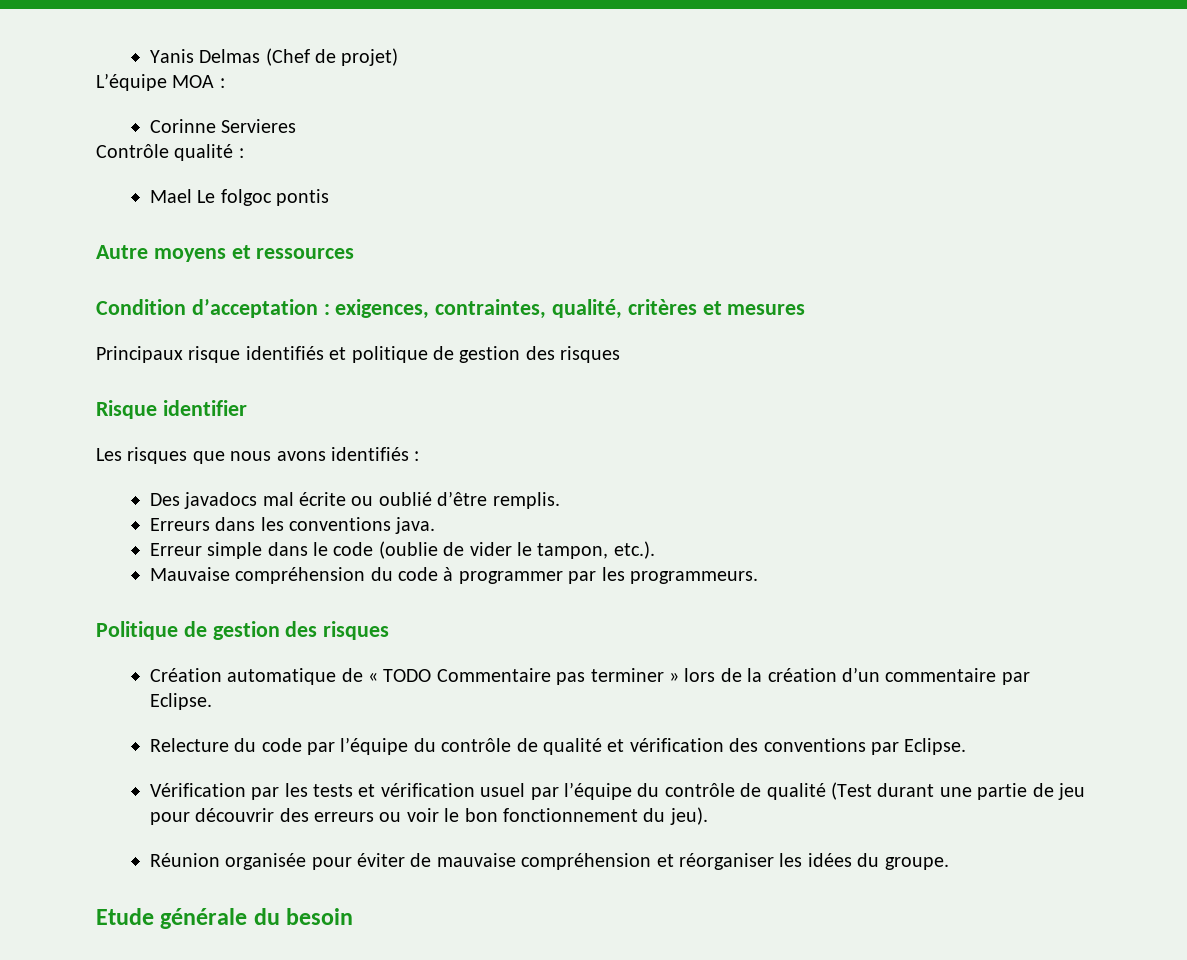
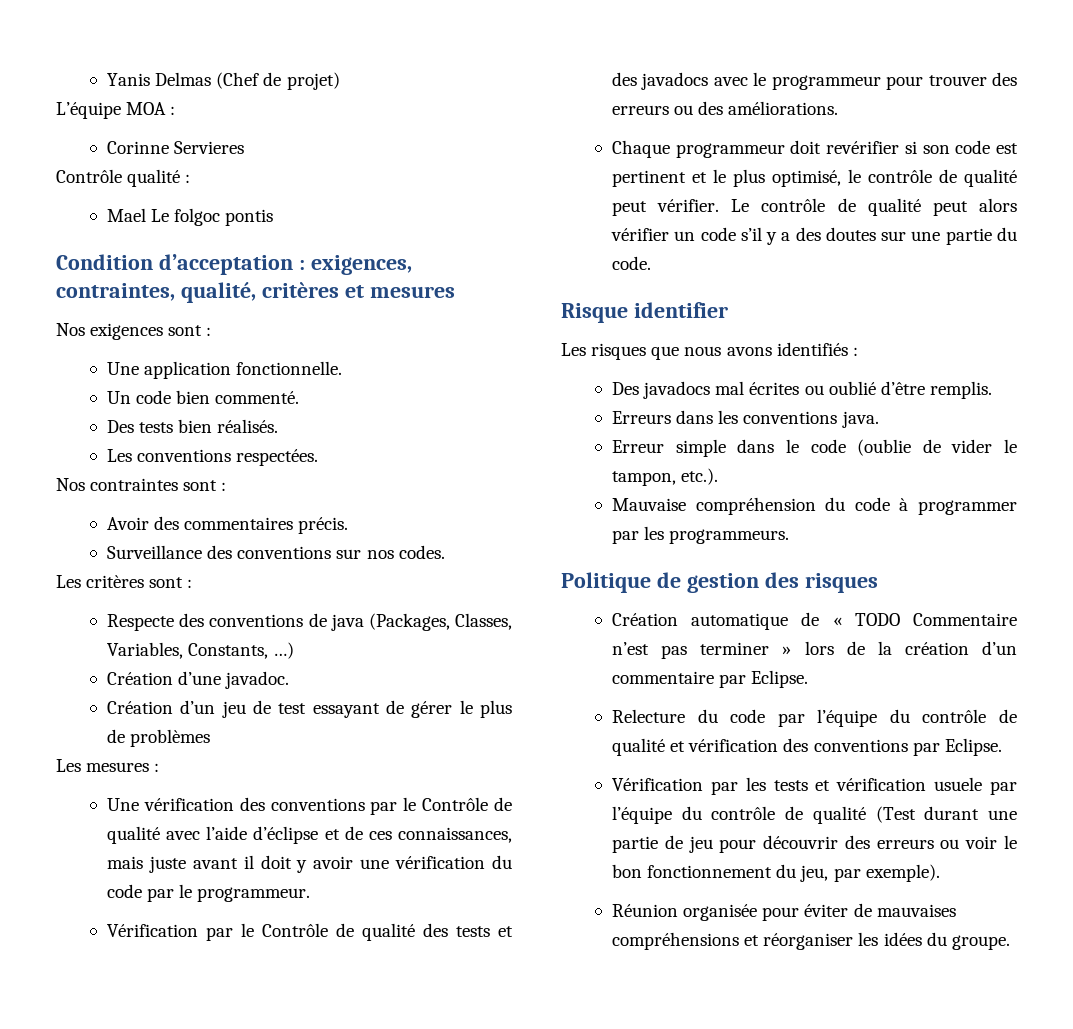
[96,245,355,262] // Autre moyens et ressources -> (274, 217) none
[96,346,621,363] Principaux risque identifiés et politique de gestion des risques -> [56,323,212,340] [107,361,343,379] [107,390,300,404] [107,419,279,433] [107,449,319,466] [56,478,227,491] [107,516,349,534] [107,545,445,559] [56,575,193,588] [107,613,512,631] [107,642,295,659] [107,671,290,689] [107,700,513,718] [107,729,211,747] [56,759,160,772] [107,797,513,815] [107,826,513,844] [107,855,513,873] [107,884,311,902] [107,923,513,941] [612,72,1017,90] [612,101,839,115] [612,140,1018,158] [612,169,1017,187] [612,198,1017,216] [611,227,1017,245] [612,256,652,270] Nos exigences sont : // Une application fonctionnelle. // Un code bien commenté. // Des tests bien réalisés. // Les conventions respectées. // Nos contraintes sont : // Avoir des commentaires précis. // Surveillance des conventions sur nos codes. // Les critères sont : // Respecte des conventions de java (Packages, Classes, Variables, Constants, …) // Création d’une javadoc. // Création d’un jeu de test essayant de gérer le plus de problèmes // Les mesures : // Une vérification des conventions par le Contrôle de qualité avec l’aide d’éclipse et de ces connaissances, mais juste avant il doit y avoir une vérification du code par le programmeur. // Vérification par le Contrôle de qualité des tests et des javadocs avec le programmeur pour trouver des erreurs ou des améliorations. // Chaque programmeur doit revérifier si son code est pertinent et le plus optimisé, le contrôle de qualité peut vérifier. Le contrôle de qualité peut alors vérifier un code s’il y a des doutes sur une partie du code.
[299,492,347,506] écrite -> [749,382,800,395] écrites
(551, 675) none -> [612,642,650,655] n’est
[480,783,526,797] usuel -> [934,777,983,791] usuele
[669,807,708,825] jeu). -> [800,864,940,882] jeu, par exemple).
[436,853,652,870] mauvaise compréhension -> [876,904,956,917] [612,932,740,950] mauvaises compréhensions
[96,908,354,929] // Etude générale du besoin -> (1010, 942) none

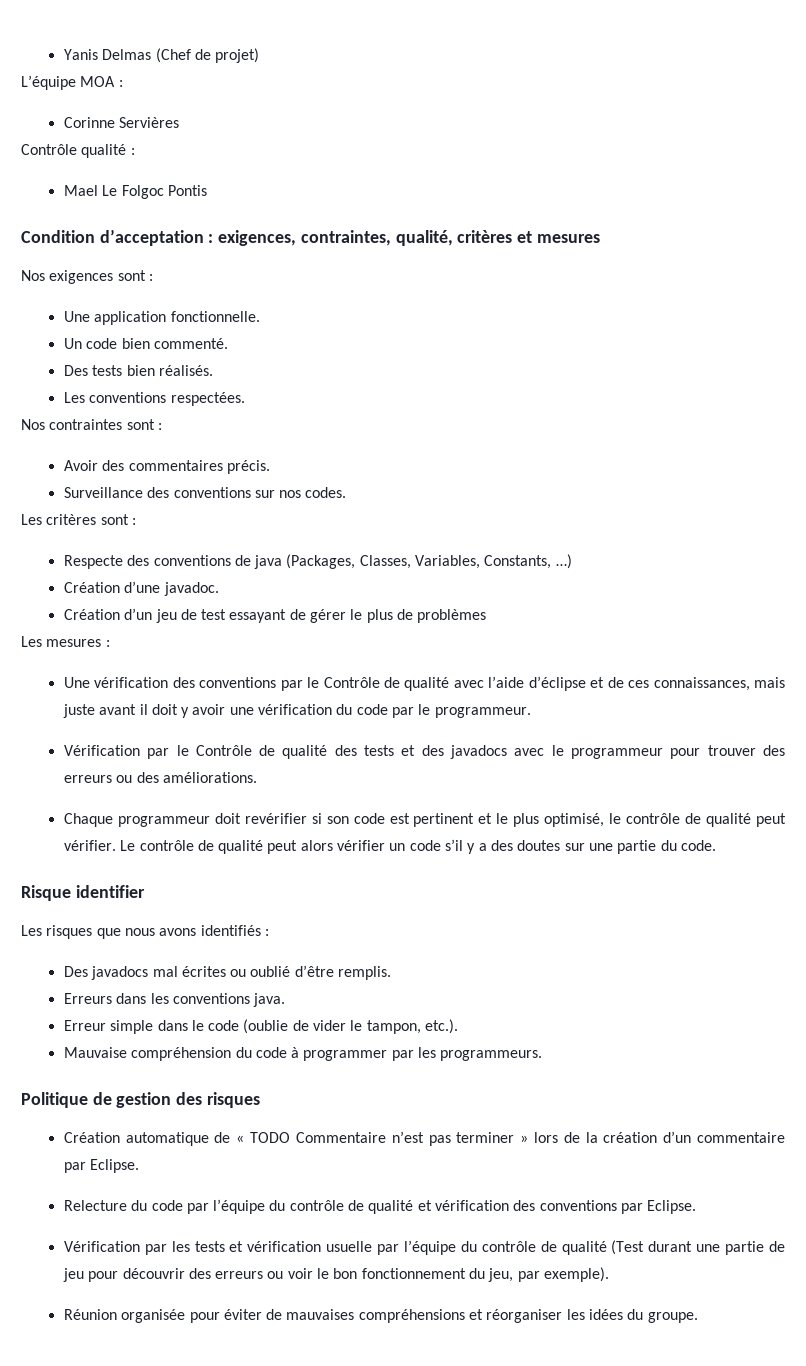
[174,141,245,154] Servieres -> [119,117,180,128] Servières
[174,208,274,226] folgoc pontis -> [121,185,207,199] Folgoc Pontis
[934,777,983,791] usuele -> [326,1241,373,1252] usuelle

